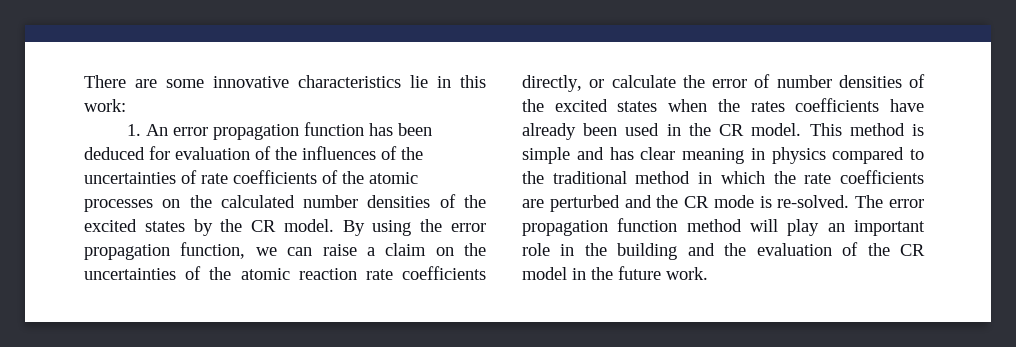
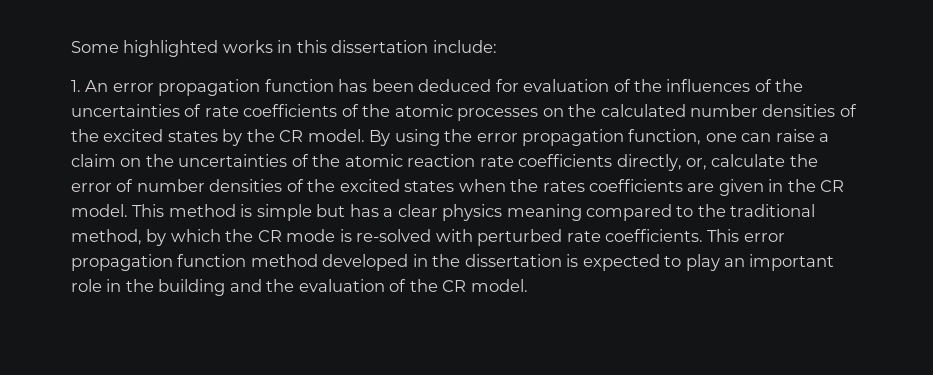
[84,75,486,88] [84,99,126,112] There are some innovative characteristics lie in this work: -> [71,40,497,57] Some highlighted works in this dissertation include:
[255,247,277,256] we -> [705,133,737,142] one
[589,79,605,88] or -> [686,158,708,170] or,
[890,99,924,112] [522,123,660,140] have already been used -> [687,179,764,196] are given
[576,147,924,164] [522,170,924,184] [522,195,924,212] [522,218,778,236] and has clear meaning in physics compared to the traditional method in which the rate coefficients are perturbed and the CR mode is re-solved. The error propagation function method will -> [316,204,816,221] [71,229,785,246] [71,254,682,271] but has a clear physics meaning compared to the traditional method, by which the CR mode is re-solved with perturbed rate coefficients. This error propagation function method developed in the dissertation is expected to
[522,266,708,280] model in the future work. -> [470,279,528,292] model.

